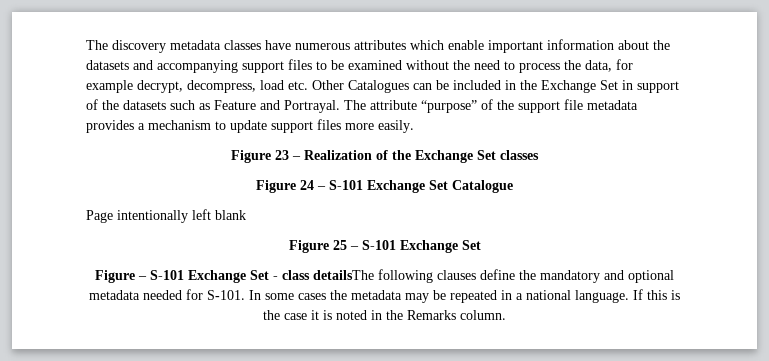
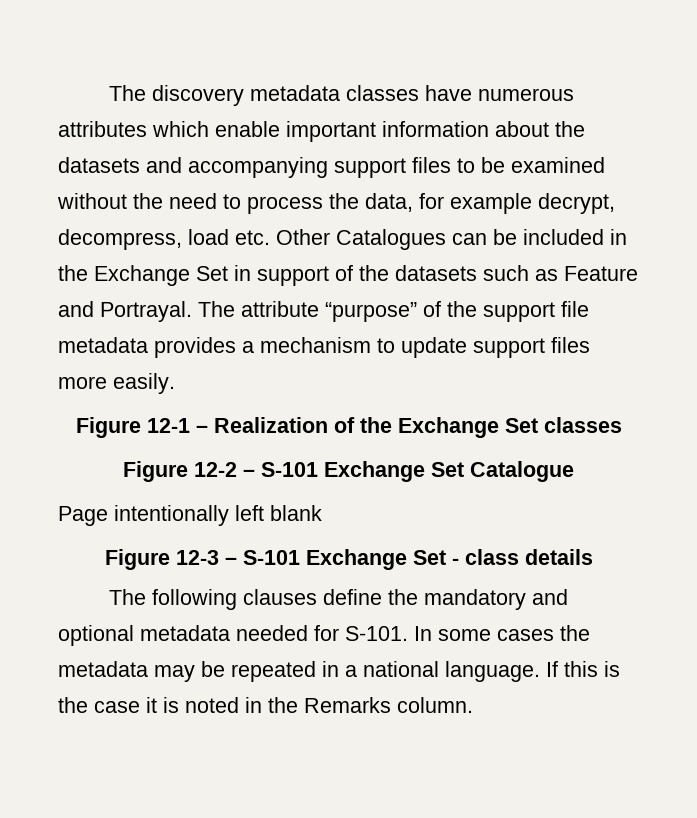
[275,150,289,160] 23 -> [146,418,190,433] 12-1
[300,180,314,190] 24 -> [194,462,237,477] 12-2
[332,240,481,253] [95,270,135,283] 25 – S-101 Exchange Set // Figure -> [175,550,219,565] 12-3
[313,270,374,280] detailsThe -> [524,549,593,565] [108,589,146,605] details // The

